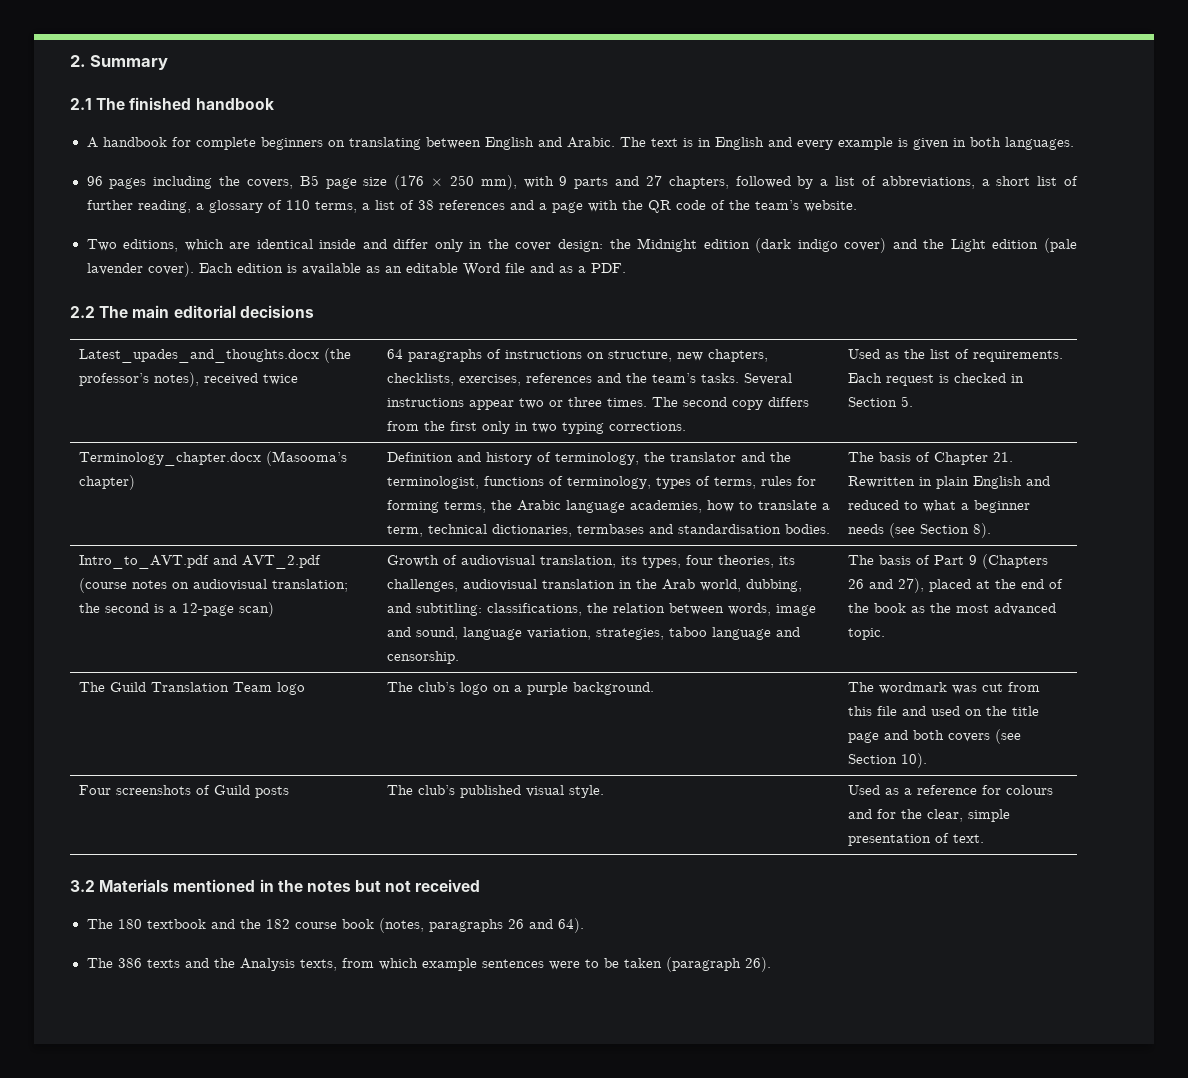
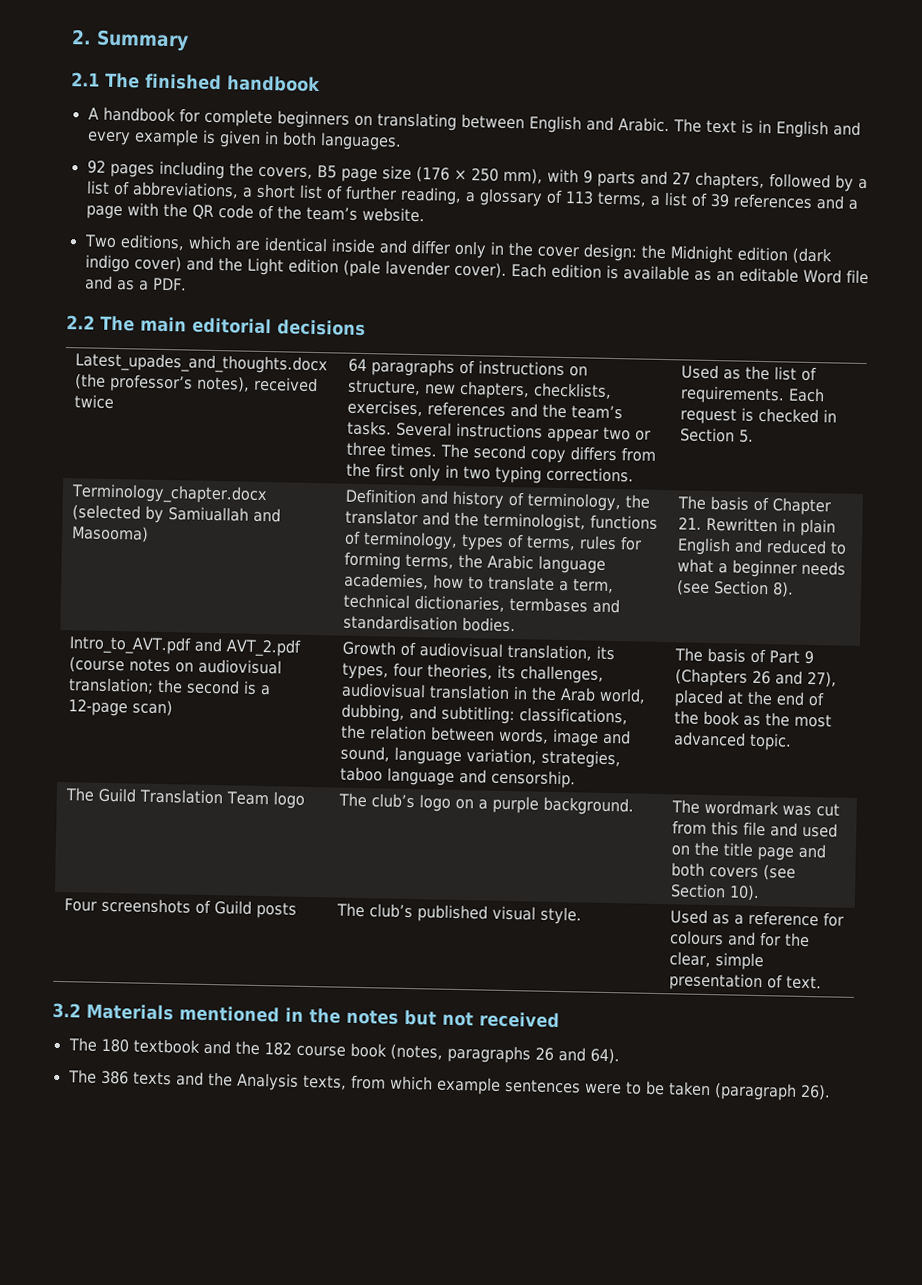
[86,176,103,186] 96 -> [86,160,106,174] 92
[285,200,310,210] 110 -> [564,190,594,205] 113
[417,200,434,210] 38 -> [709,193,730,208] 39
[266,451,348,466] [79,475,136,490] (Masooma’s chapter) -> [71,504,281,524] [70,525,149,543] (selected by Samiuallah and Masooma)

